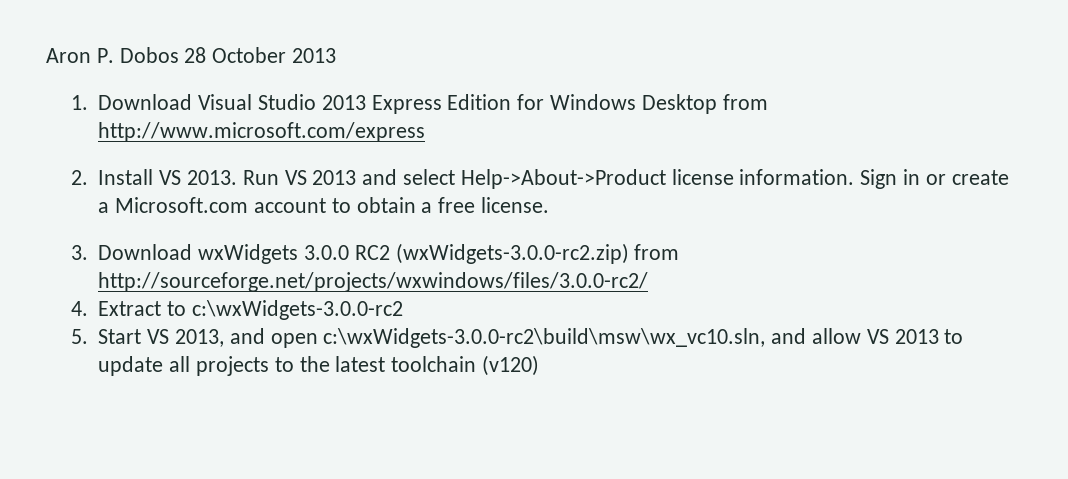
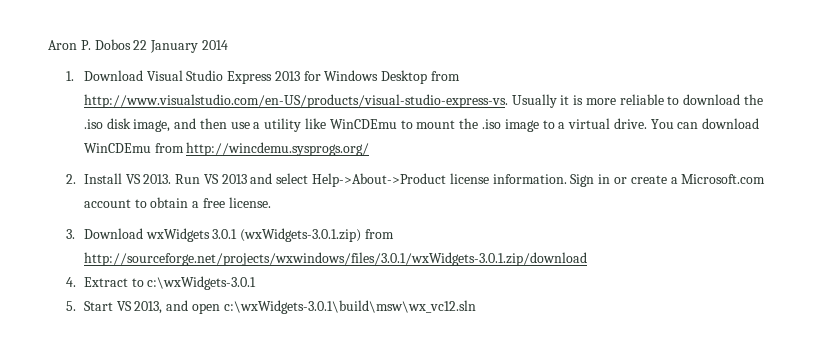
[184,47,337,63] 28 October 2013 -> [133,40,228,53] 22 January 2014
[321,94,512,114] 2013 Express Edition -> [227,71,300,84] Express 2013
[98,122,426,142] http://www.microsoft.com/express -> [83,94,764,108] [83,118,760,132] [83,142,370,156] http://www.visualstudio.com/en-US/products/visual-studio-express-vs. Usually it is more reliable to download the .iso disk image, and then use a utility like WinCDEmu to mount the .iso image to a virtual drive. You can download WinCDEmu from http://wincdemu.sysprogs.org/
[303,243,680,264] [98,272,649,292] 3.0.0 RC2 (wxWidgets-3.0.0-rc2.zip) from http://sourceforge.net/projects/wxwindows/files/3.0.0-rc2/ -> [212,228,394,242] [83,252,587,266] 3.0.1 (wxWidgets-3.0.1.zip) from http://sourceforge.net/projects/wxwindows/files/3.0.1/wxWidgets-3.0.1.zip/download
[191,300,403,320] c:\wxWidgets-3.0.0-rc2 -> [147,276,257,290] c:\wxWidgets-3.0.1
[323,328,964,348] [98,355,539,376] c:\wxWidgets-3.0.0-rc2\build\msw\wx_vc10.sln, and allow VS 2013 to update all projects to the latest toolchain (v120) -> [223,300,476,314] c:\wxWidgets-3.0.1\build\msw\wx_vc12.sln

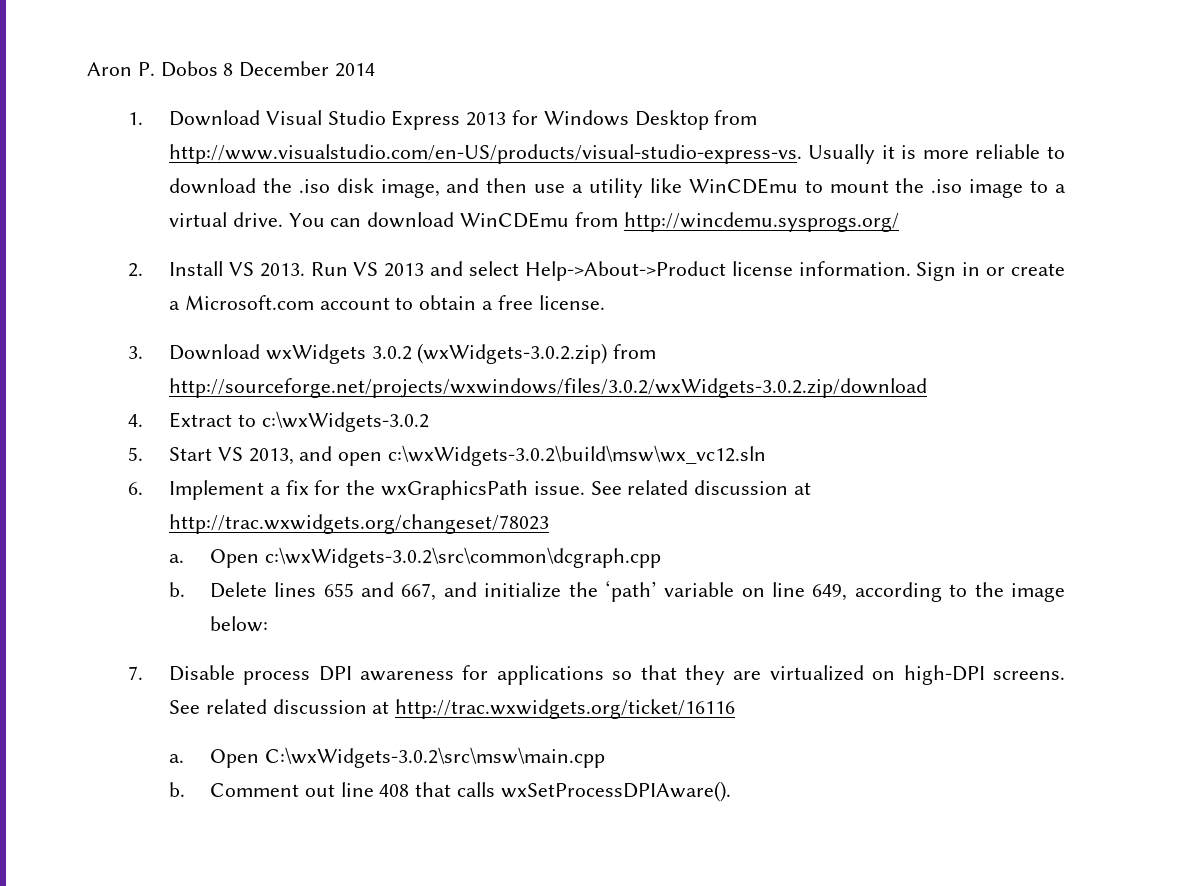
[133,40,199,53] 22 January -> [223,61,330,77] 8 December
[212,228,394,242] [83,252,587,266] 3.0.1 (wxWidgets-3.0.1.zip) from http://sourceforge.net/projects/wxwindows/files/3.0.1/wxWidgets-3.0.1.zip/download -> [371,343,657,364] [168,378,927,398] 3.0.2 (wxWidgets-3.0.2.zip) from http://sourceforge.net/projects/wxwindows/files/3.0.2/wxWidgets-3.0.2.zip/download
[147,276,257,290] c:\wxWidgets-3.0.1 -> [261,411,429,432] c:\wxWidgets-3.0.2
[223,300,476,314] c:\wxWidgets-3.0.1\build\msw\wx_vc12.sln -> [387,445,766,466] [127,480,811,500] [168,514,549,534] [168,547,661,568] [168,580,1066,602] [209,616,268,632] [127,665,1065,685] [168,699,736,719] [168,747,605,768] [168,781,731,802] c:\wxWidgets-3.0.2\build\msw\wx_vc12.sln // 6. Implement a fix for the wxGraphicsPath issue. See related discussion at http://trac.wxwidgets.org/changeset/78023 // a. Open c:\wxWidgets-3.0.2\src\common\dcgraph.cpp // b. Delete lines 655 and 667, and initialize the ‘path’ variable on line 649, according to the image below: // 7. Disable process DPI awareness for applications so that they are virtualized on high-DPI screens. See related discussion at http://trac.wxwidgets.org/ticket/16116 // a. Open C:\wxWidgets-3.0.2\src\msw\main.cpp // b. Comment out line 408 that calls wxSetProcessDPIAware().

